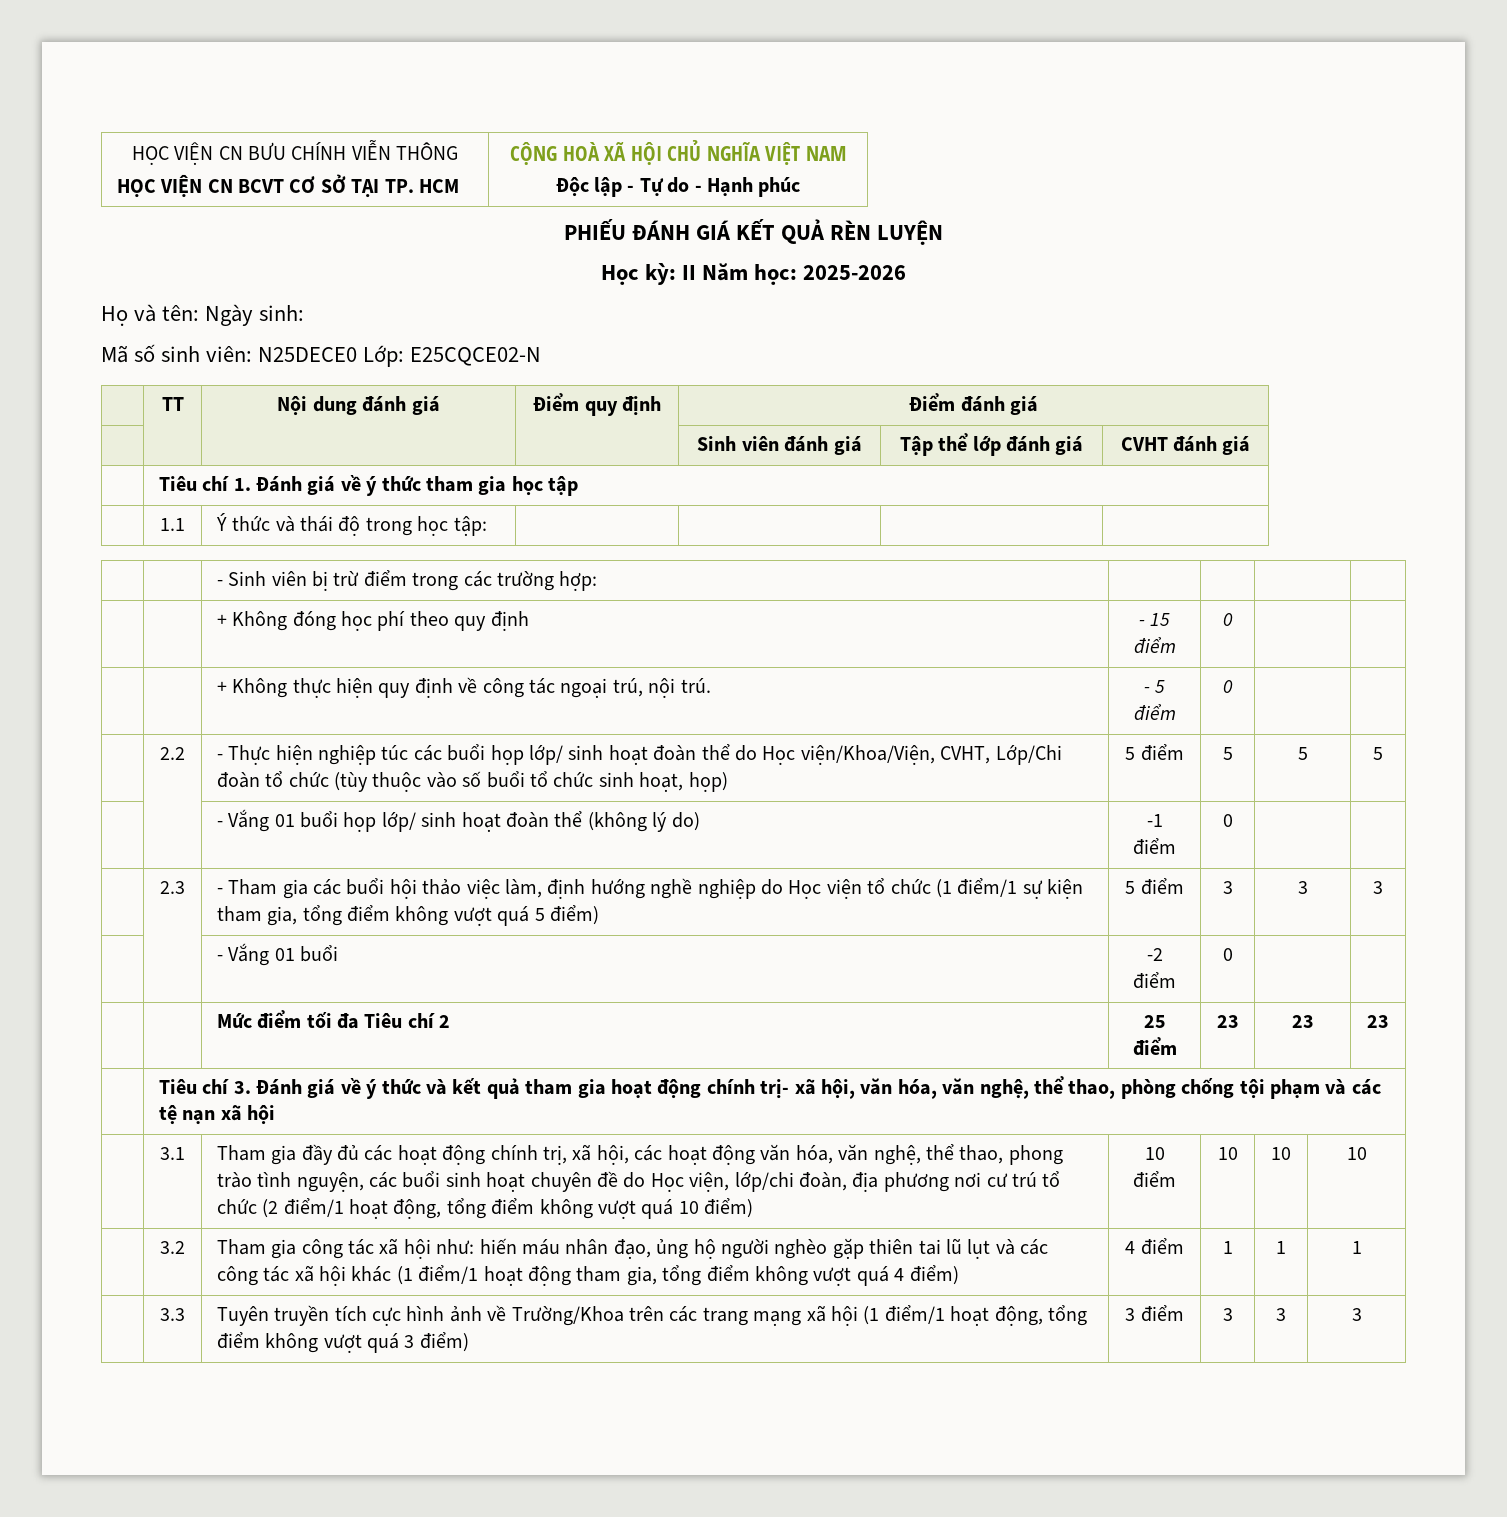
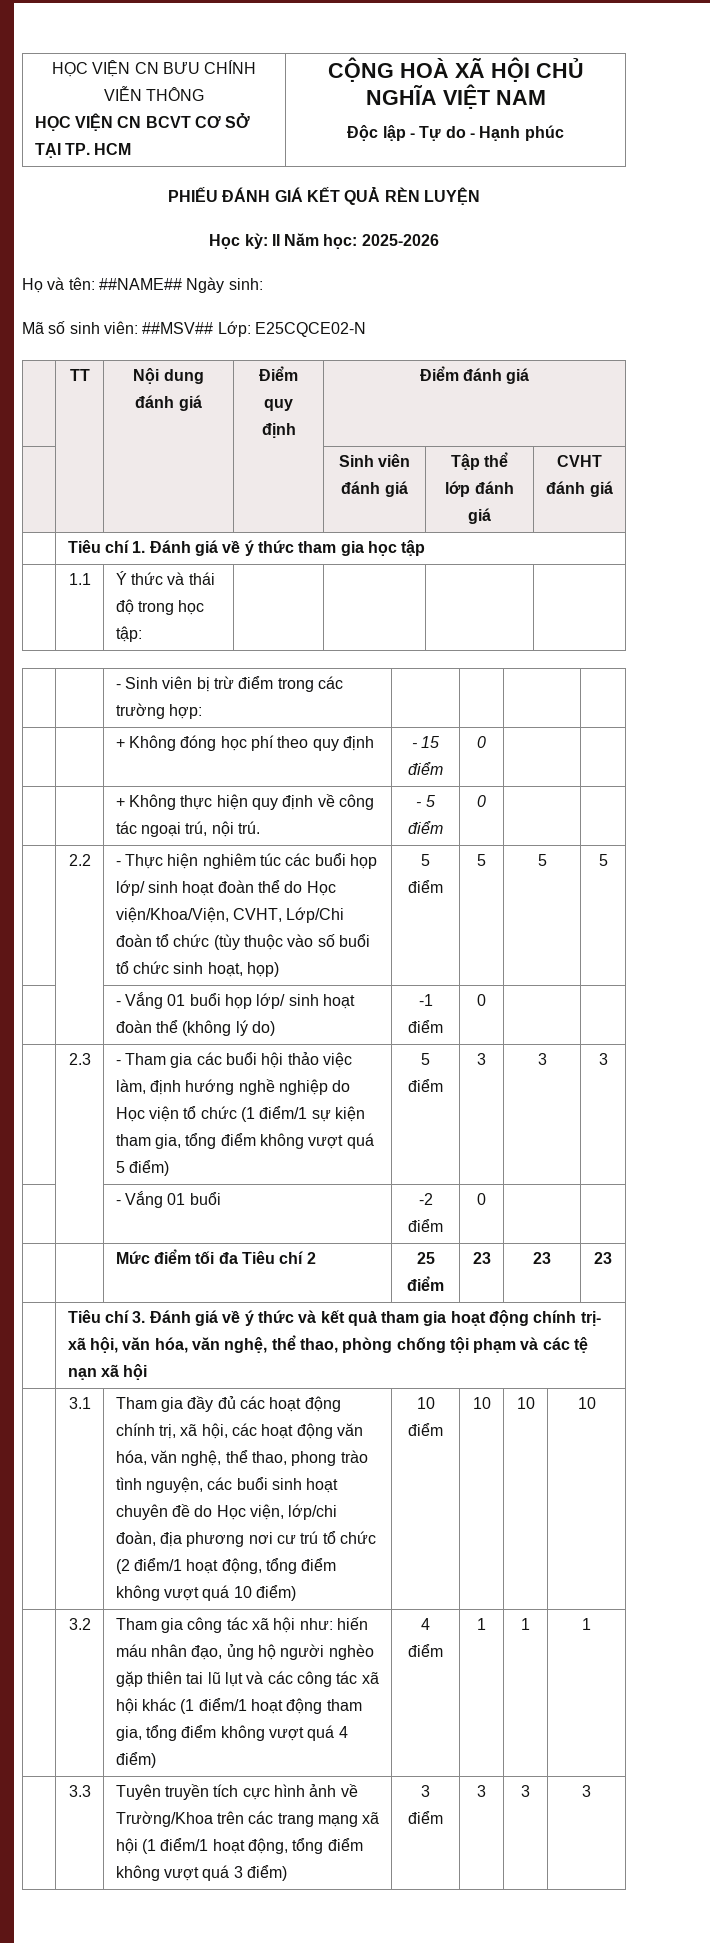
(200, 313) none -> [98,278,182,290] ##NAME##
[258,347,358,362] N25DECE0 -> [142,322,214,334] ##MSV##
[318,745,377,765] nghiệp -> [202,853,256,869] nghiêm

